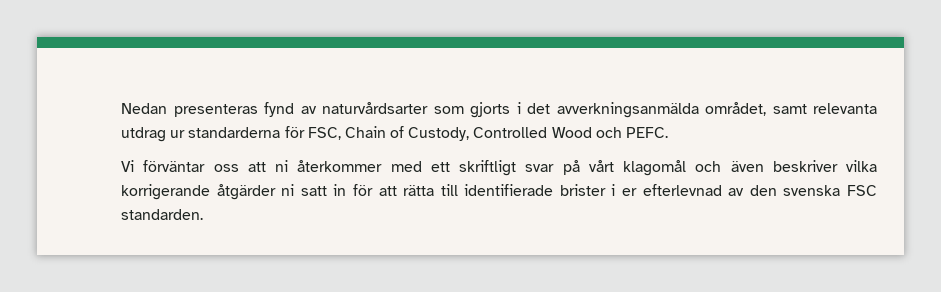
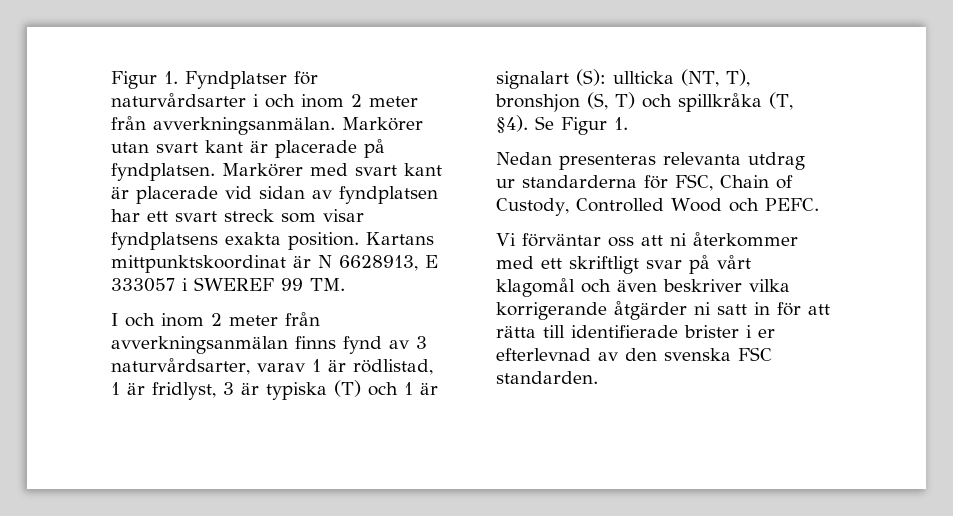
[121,102,807,118] Nedan presenteras fynd av naturvårdsarter som gjorts i det avverkningsanmälda området, samt -> [111,71,318,89] [111,93,418,108] [111,116,423,135] [111,139,385,158] [111,163,442,181] [111,186,438,204] [111,209,364,223] [111,232,434,250] [111,255,438,273] [111,277,345,292] [111,312,320,327] [111,336,427,354] [111,358,433,375] [111,380,438,400] [496,69,750,89] [495,92,793,112] [496,115,628,135] [496,152,656,170] Figur 1. Fyndplatser för naturvårdsarter i och inom 2 meter från avverkningsanmälan. Markörer utan svart kant är placerade på fyndplatsen. Markörer med svart kant är placerade vid sidan av fyndplatsen har ett svart streck som visar fyndplatsens exakta position. Kartans mittpunktskoordinat är N 6628913, E 333057 i SWEREF 99 TM. // I och inom 2 meter från avverkningsanmälan finns fynd av 3 naturvårdsarter, varav 1 är rödlistad, 1 är fridlyst, 3 är typiska (T) och 1 är signalart (S): ullticka (NT, T), bronshjon (S, T) och spillkråka (T, §4). Se Figur 1. // Nedan presenteras

